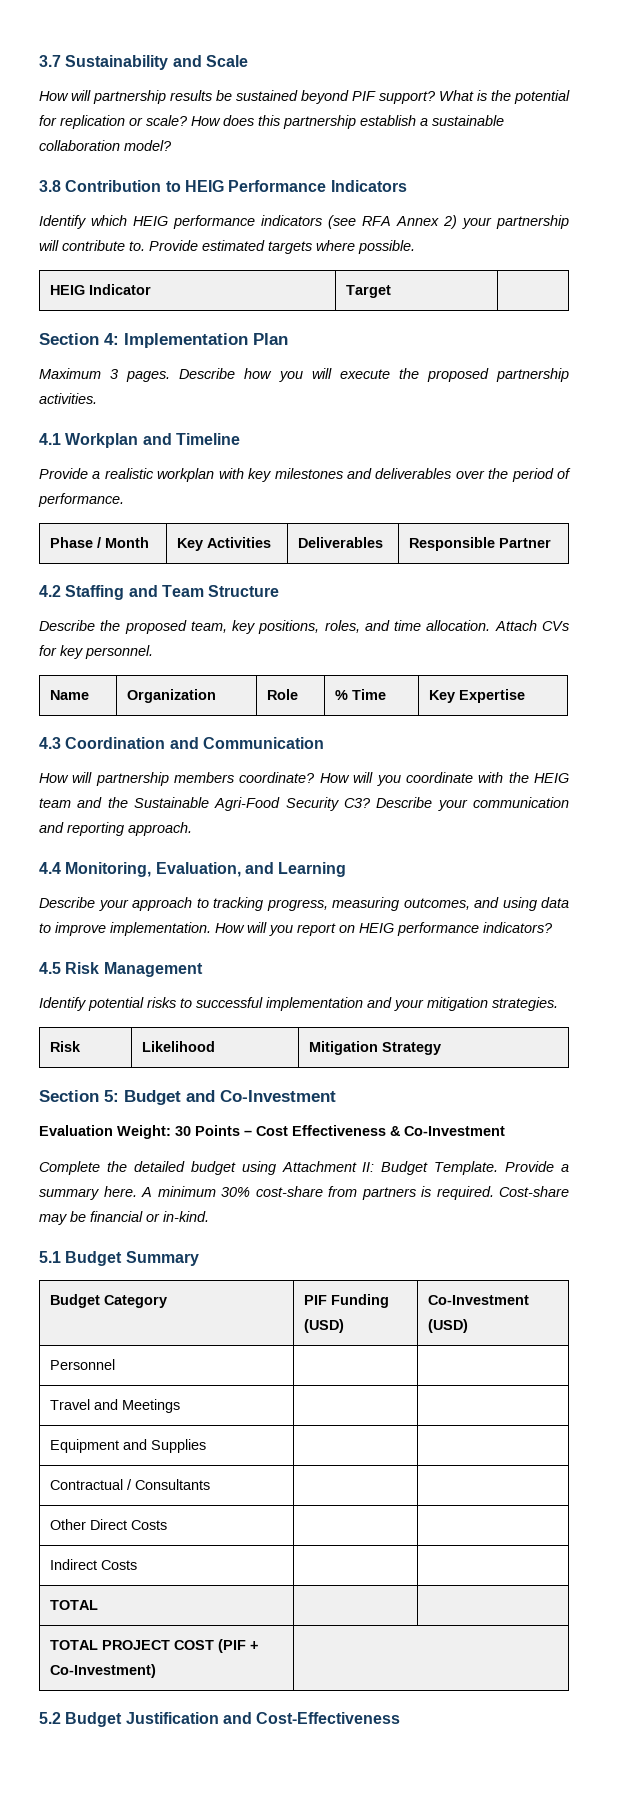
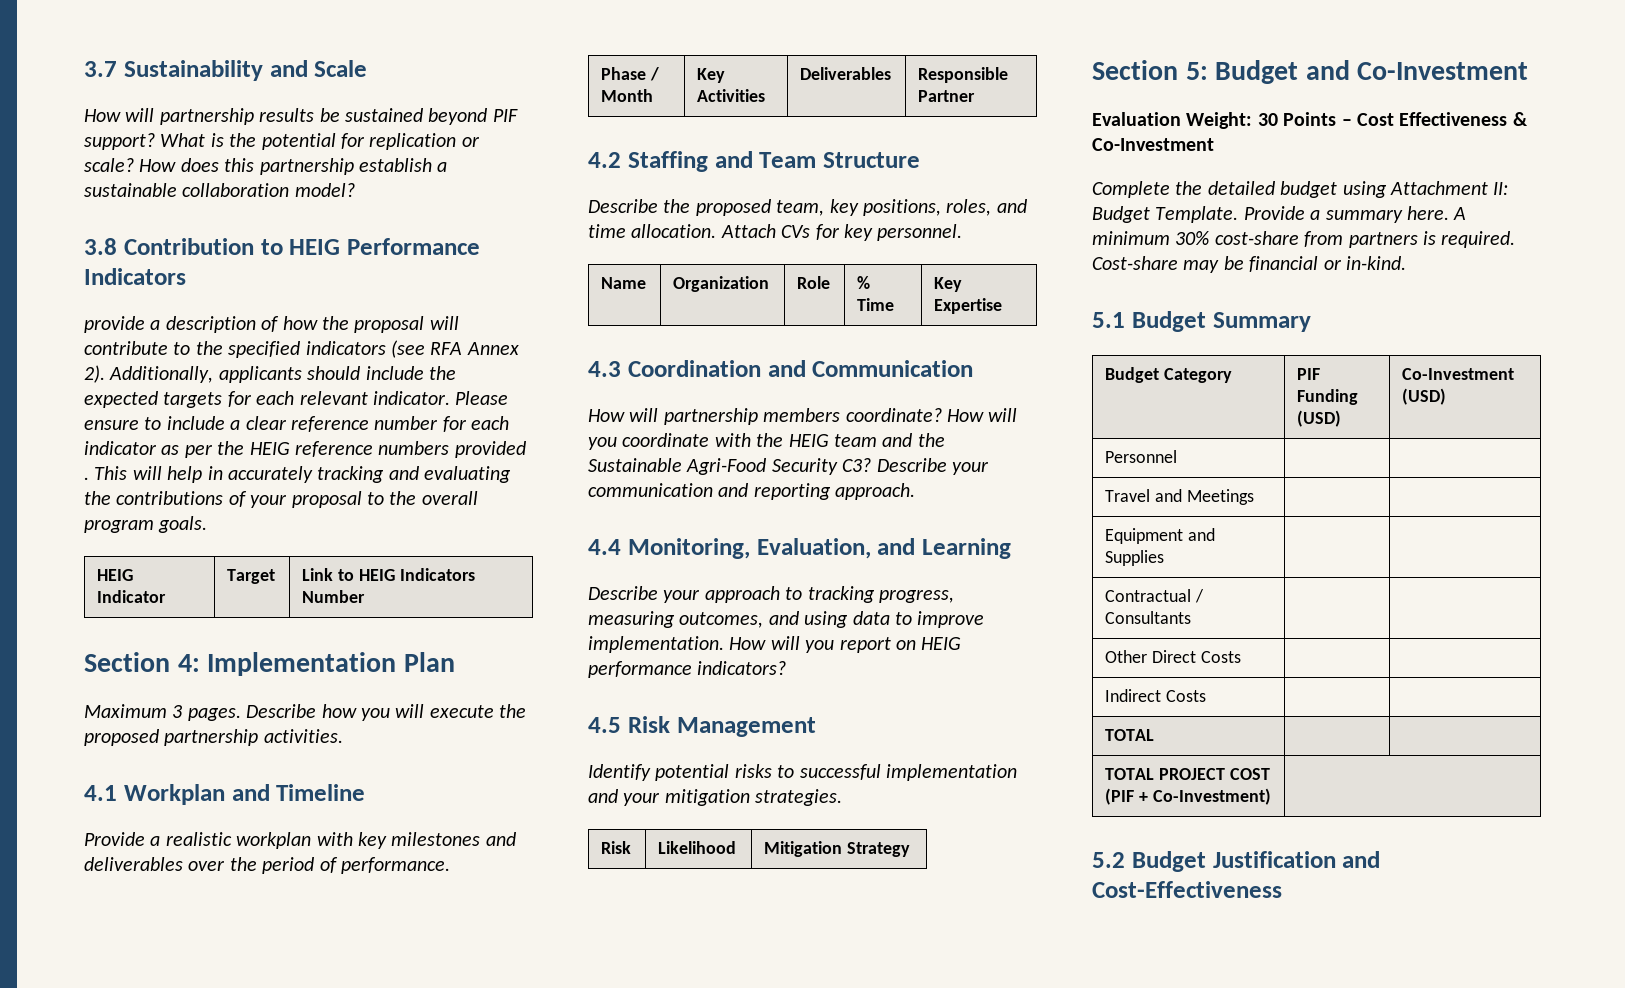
[39,215,569,229] [39,240,415,254] [50,284,152,295] [346,285,392,298] Identify which HEIG performance indicators (see RFA Annex 2) your partnership will contribute to. Provide estimated targets where possible. // HEIG Indicator | Target | -> [84,316,459,333] [84,340,519,358] [84,365,456,383] [84,391,509,408] [84,416,510,432] [84,441,526,458] [84,466,512,483] [84,491,478,508] [84,516,208,533] [97,569,134,581] [97,590,167,603] [227,569,276,584] [302,568,475,581] [302,590,366,603] provide a description of how the proposal will contribute to the specified indicators (see RFA Annex 2). Additionally, applicants should include the expected targets for each relevant indicator. Please ensure to include a clear reference number for each indicator as per the HEIG reference numbers provided . This will help in accurately tracking and evaluating the contributions of your proposal to the overall program goals. // HEIG Indicator | Target | Link to HEIG Indicators Number

